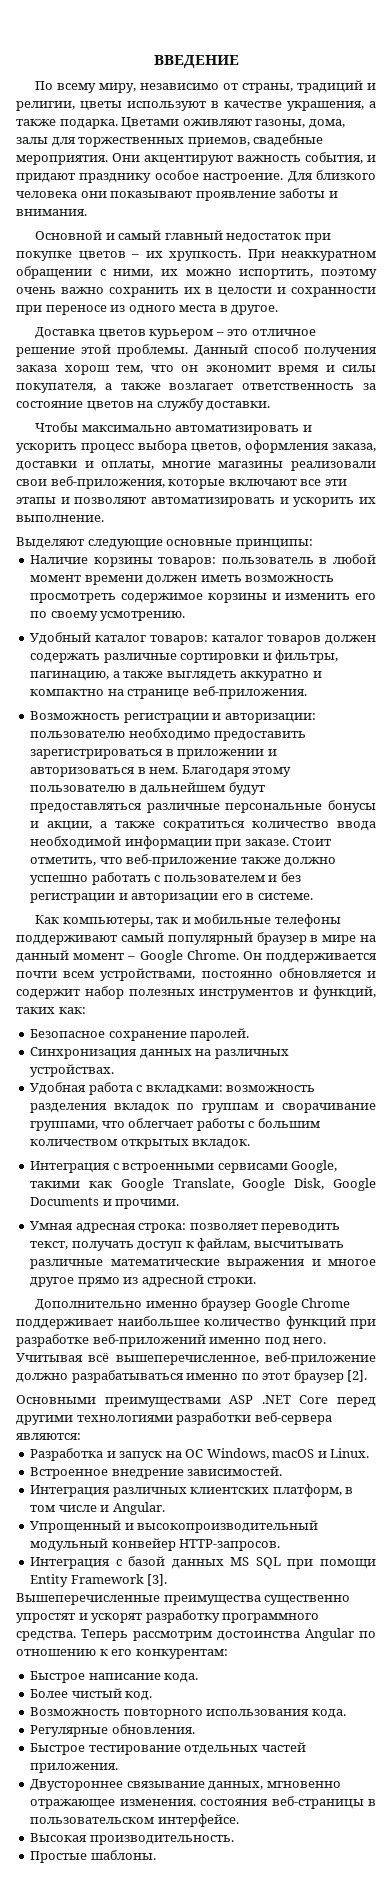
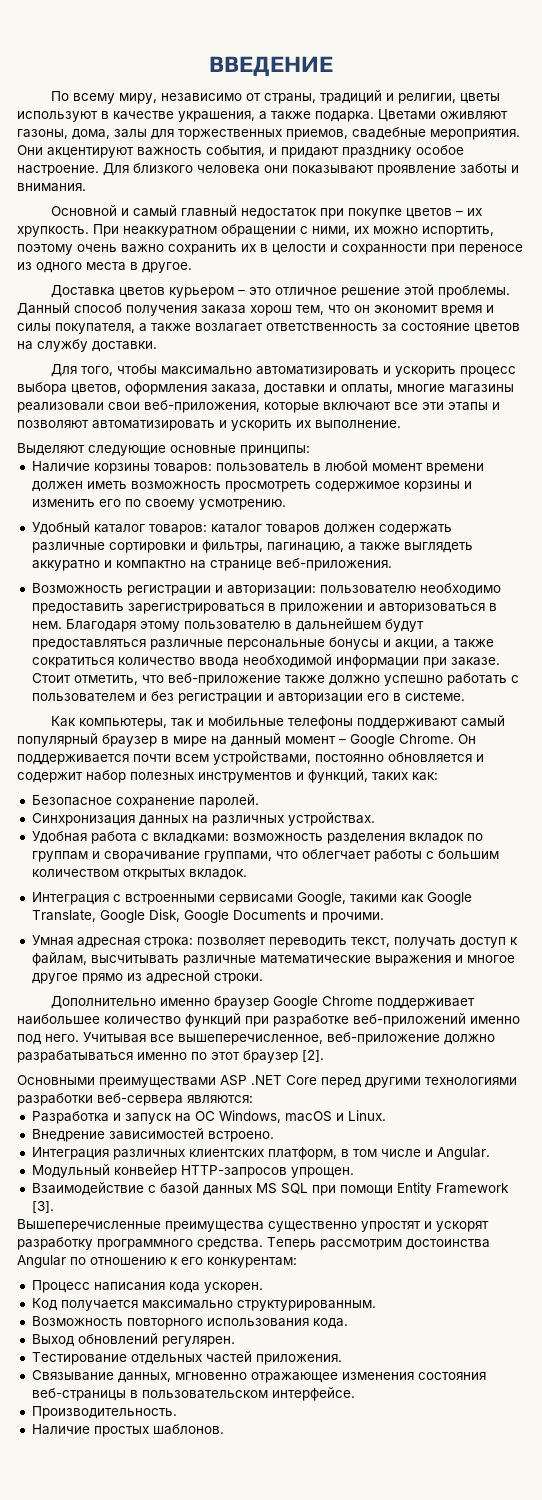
[35,422,79,432] Чтобы -> [51,364,158,377] Для того, чтобы
[88,1353,110,1362] всё -> [150,1034,174,1042] все
[30,1466,283,1479] Встроенное внедрение зависимостей. -> [31,1128,274,1142] Внедрение зависимостей встроено.
[30,1520,319,1533] [30,1538,281,1551] [30,1557,111,1569] Упрощенный и высокопроизводительный модульный конвейер HTTP-запросов. // Интеграция -> [31,1164,354,1178] [31,1182,144,1196] Модульный конвейер HTTP-запросов упрощен. // Взаимодействие
[30,1671,199,1683] [30,1688,153,1701] Быстрое написание кода. // Более чистый код. -> [31,1280,263,1293] [31,1298,376,1311] Процесс написания кода ускорен. // Код получается максимально структурированным.
[30,1724,195,1737] [30,1743,181,1755] Регулярные обновления. // Быстрое тестирование -> [31,1333,235,1347] [31,1352,127,1365] Выход обновлений регулярен. // Тестирование
[30,1779,205,1791] Двустороннее связывание -> [31,1370,114,1381] Связывание
[119,1799,196,1806] изменения. -> [341,1372,414,1380] изменения
[30,1833,234,1845] [30,1850,156,1863] Высокая производительность. // Простые шаблоны. -> [31,1406,177,1419] [31,1424,224,1437] Производительность. // Наличие простых шаблонов.

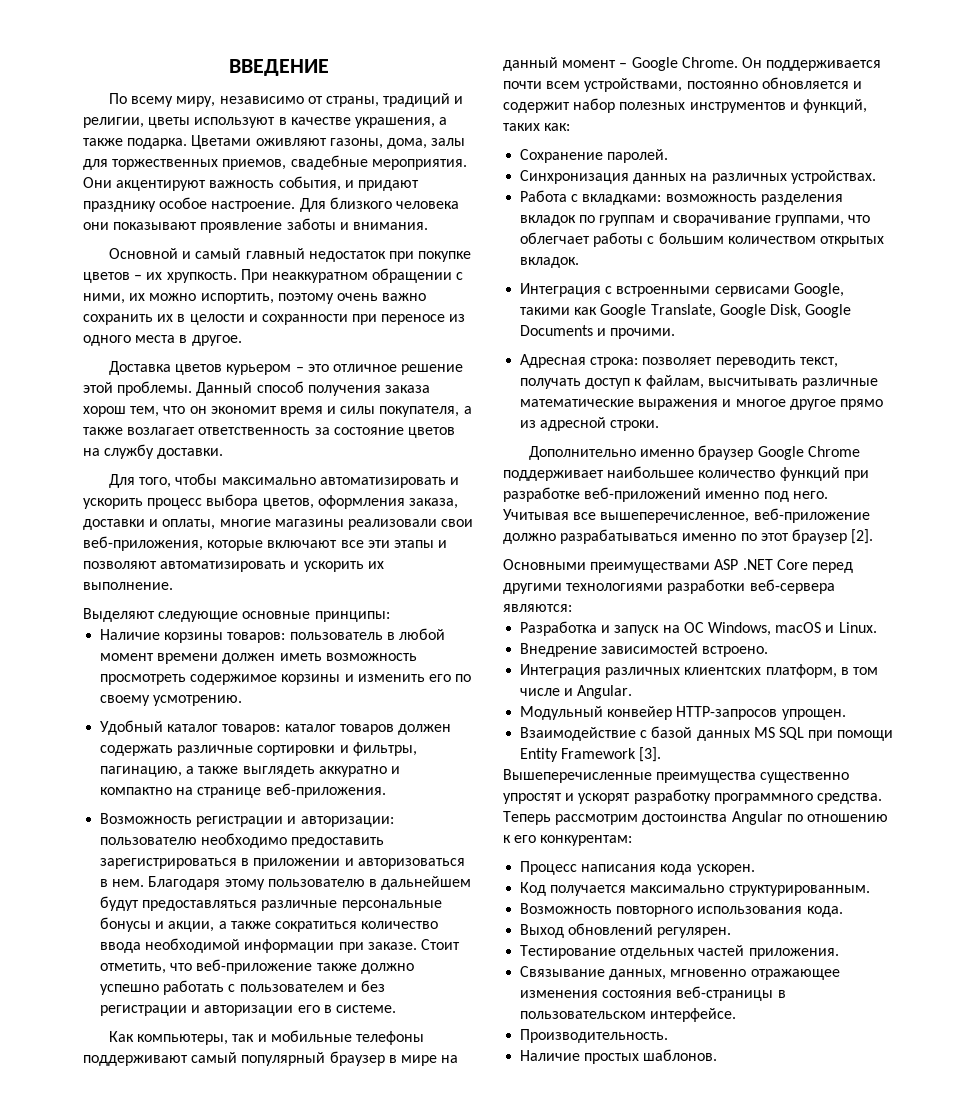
[31,795,195,808] Безопасное сохранение -> [520,149,604,163] Сохранение
[31,831,137,844] Удобная работа -> [520,190,568,202] Работа
[31,935,140,948] Умная адресная -> [520,354,587,368] Адресная

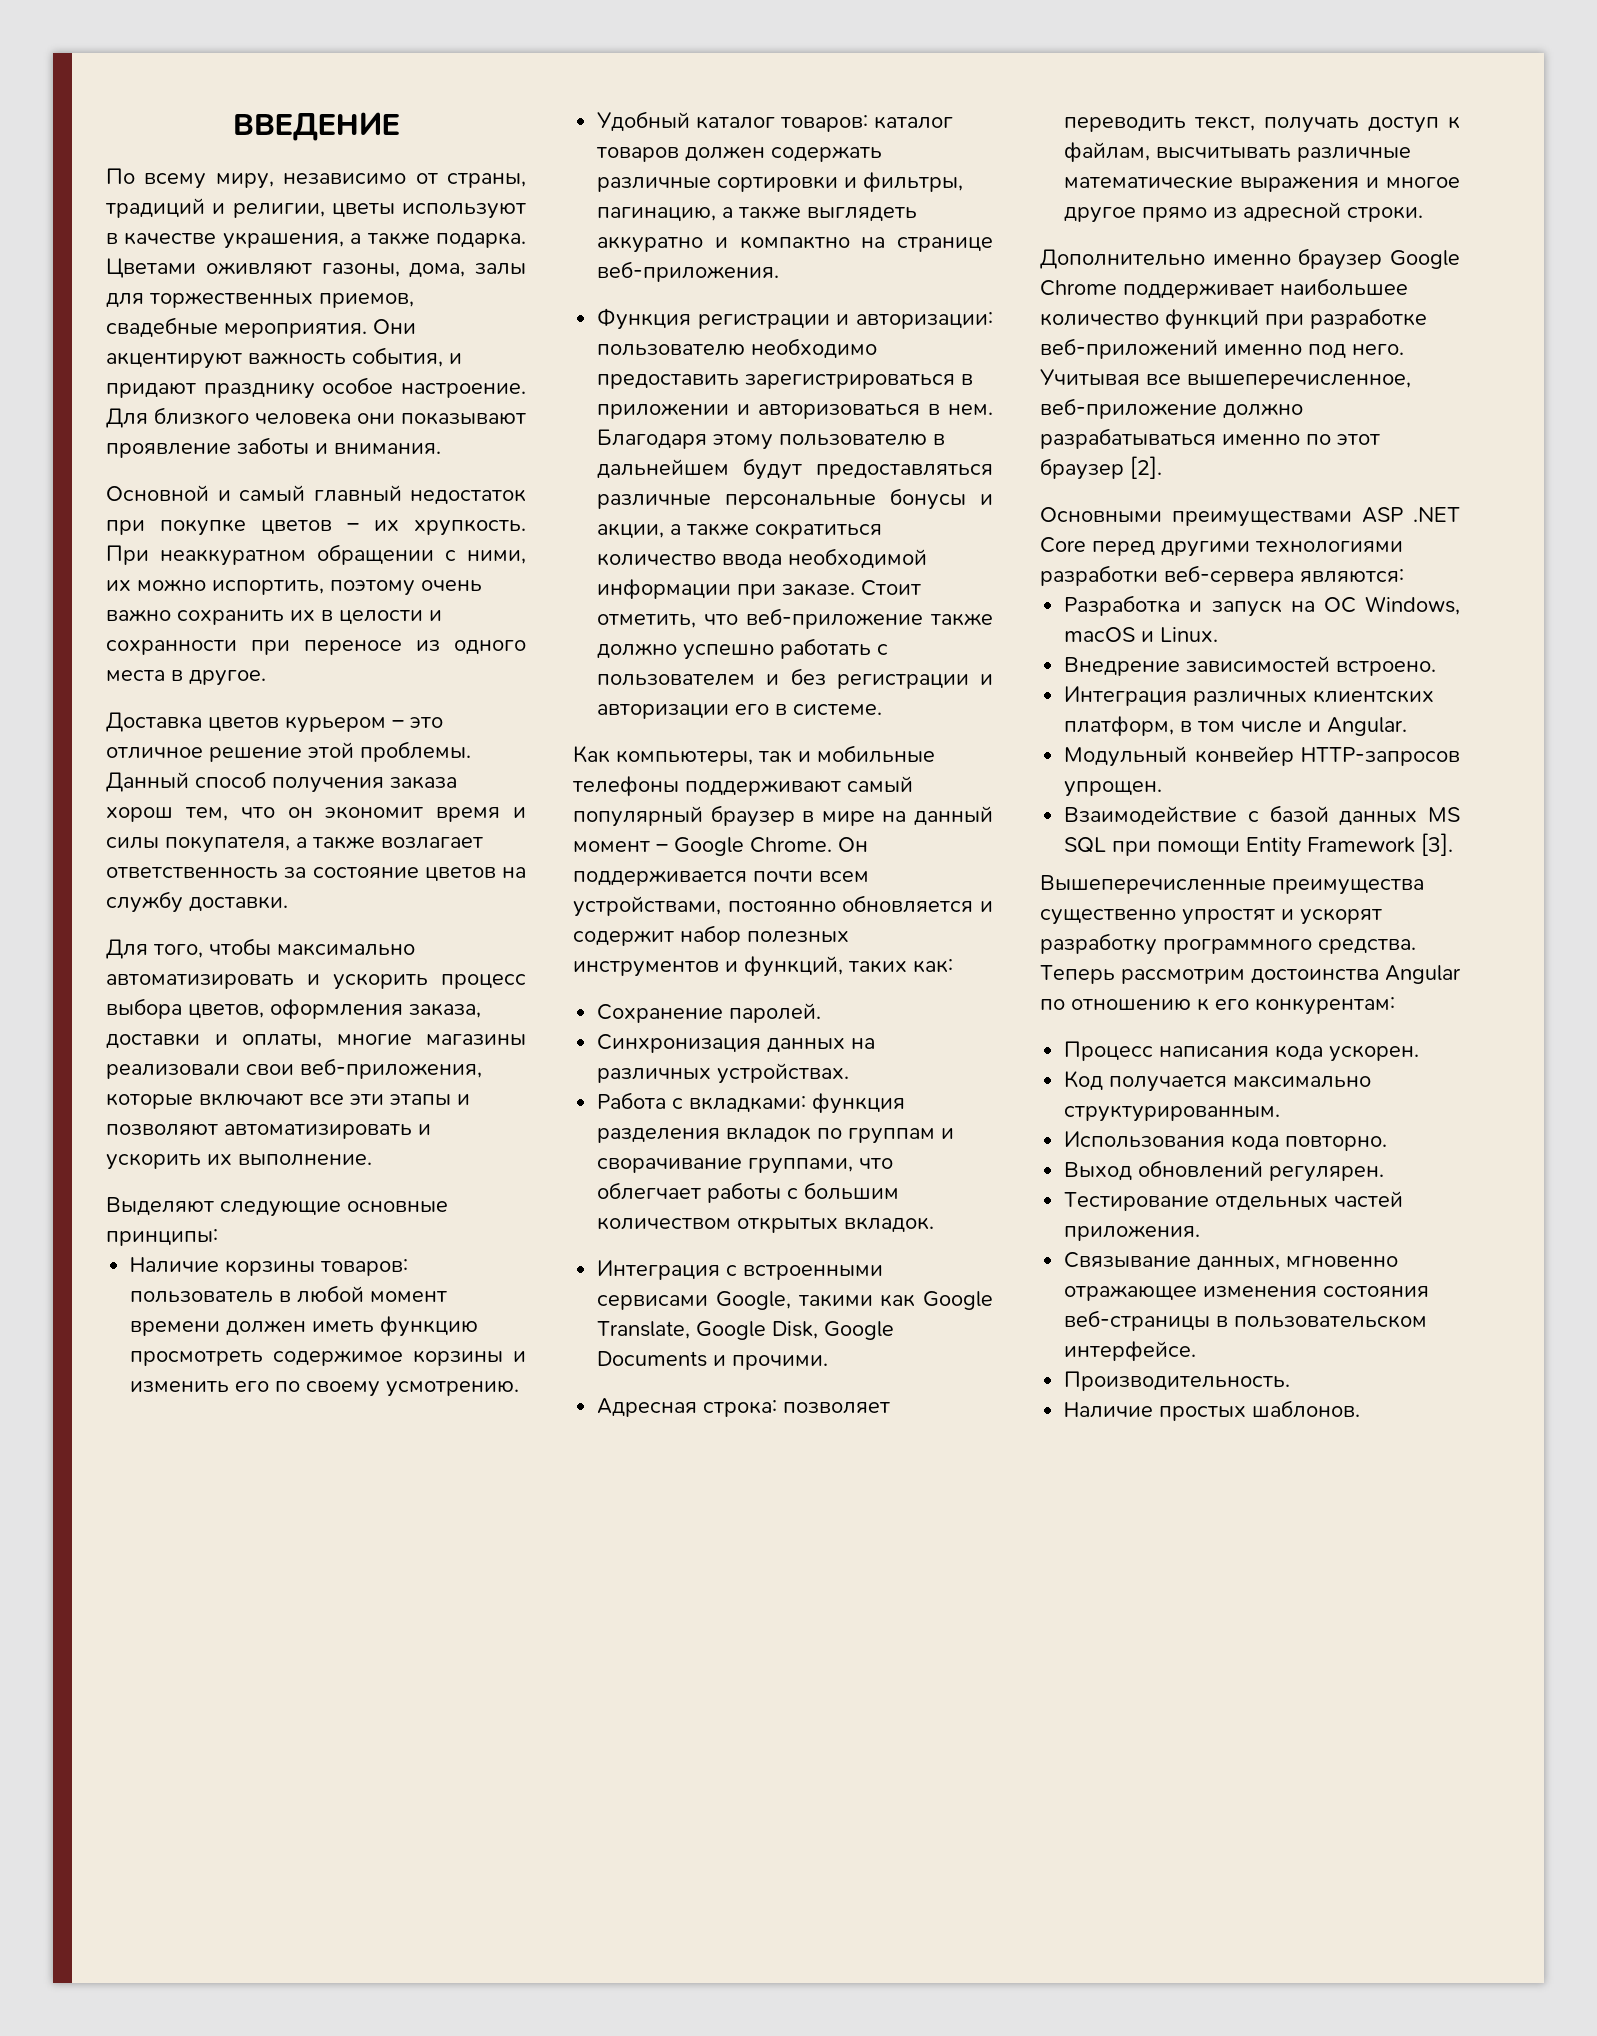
[325,653,417,661] возможность -> [380,1316,479,1337] функцию
[100,813,193,824] Возможность -> [597,308,692,330] Функция
[665,194,757,202] возможность -> [812,1093,906,1114] функция
[520,903,843,917] Возможность повторного использования кода. -> [1064,1131,1388,1151] Использования кода повторно.

